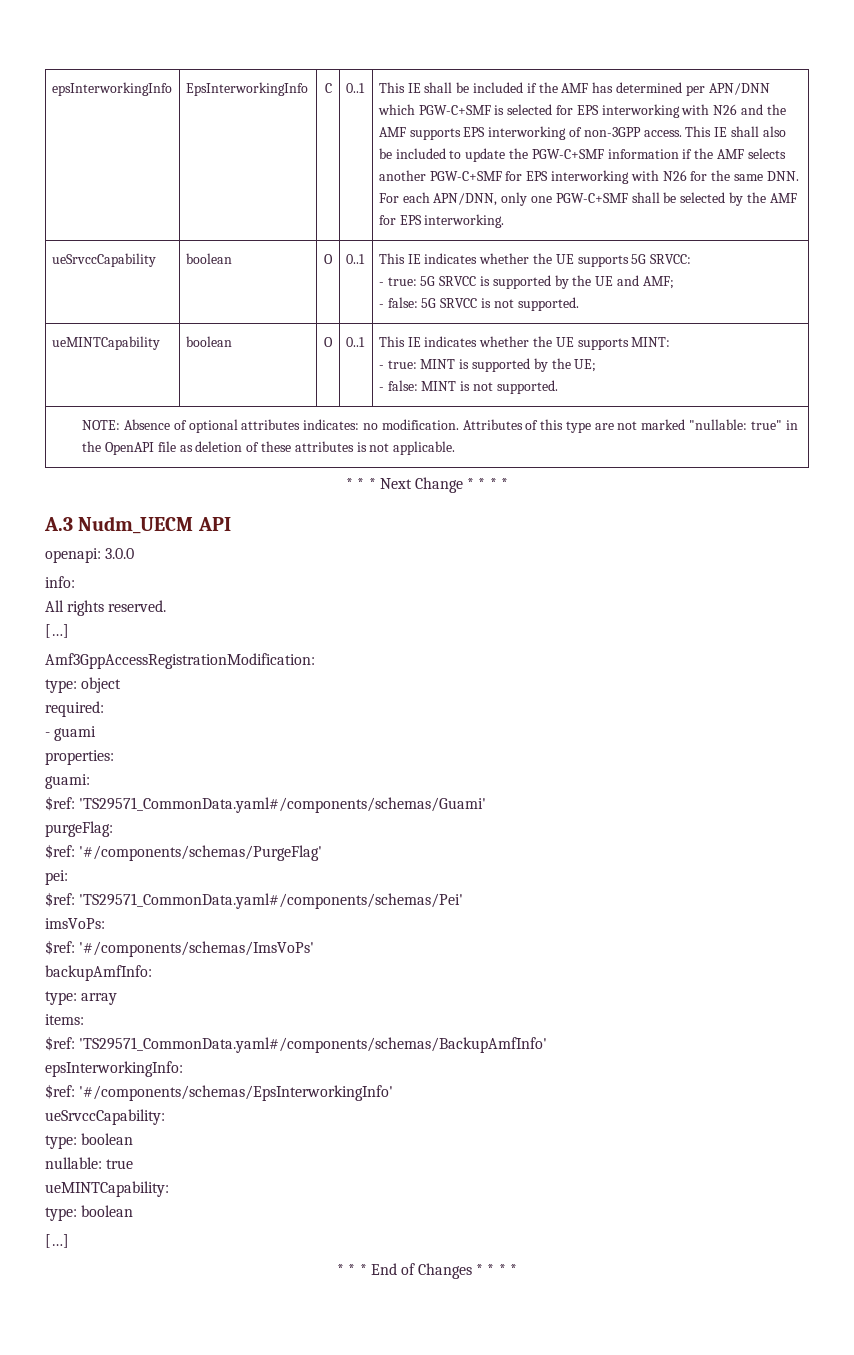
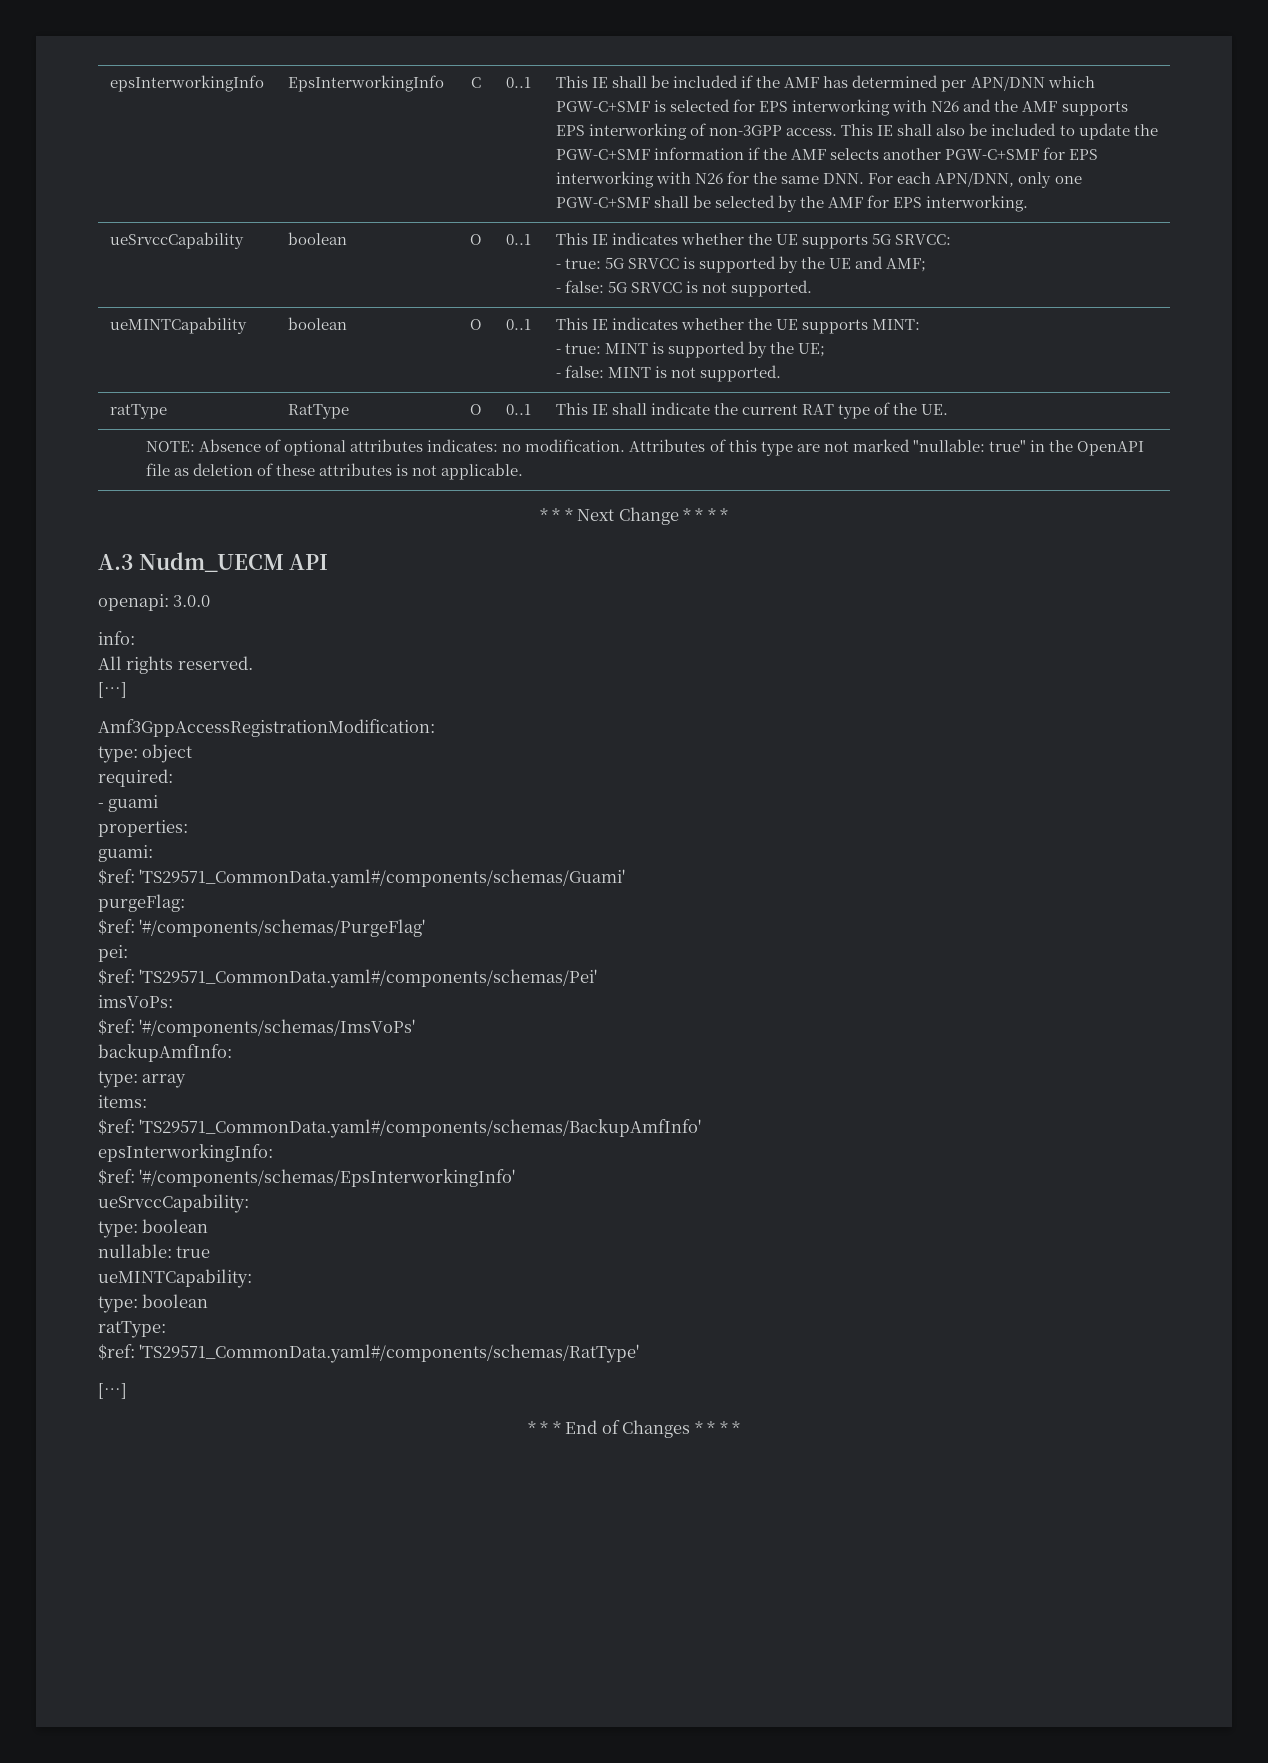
(558, 387) none -> [109,404,167,419] [287,404,349,419] [470,404,482,415] [505,404,531,415] [555,402,949,419] // ratType | RatType | O | 0..1 | This IE shall indicate the current RAT type of the UE.
(134, 1211) none -> [98,1321,166,1338] [98,1344,640,1363] // ratType: // $ref: 'TS29571_CommonData.yaml#/components/schemas/RatType'

